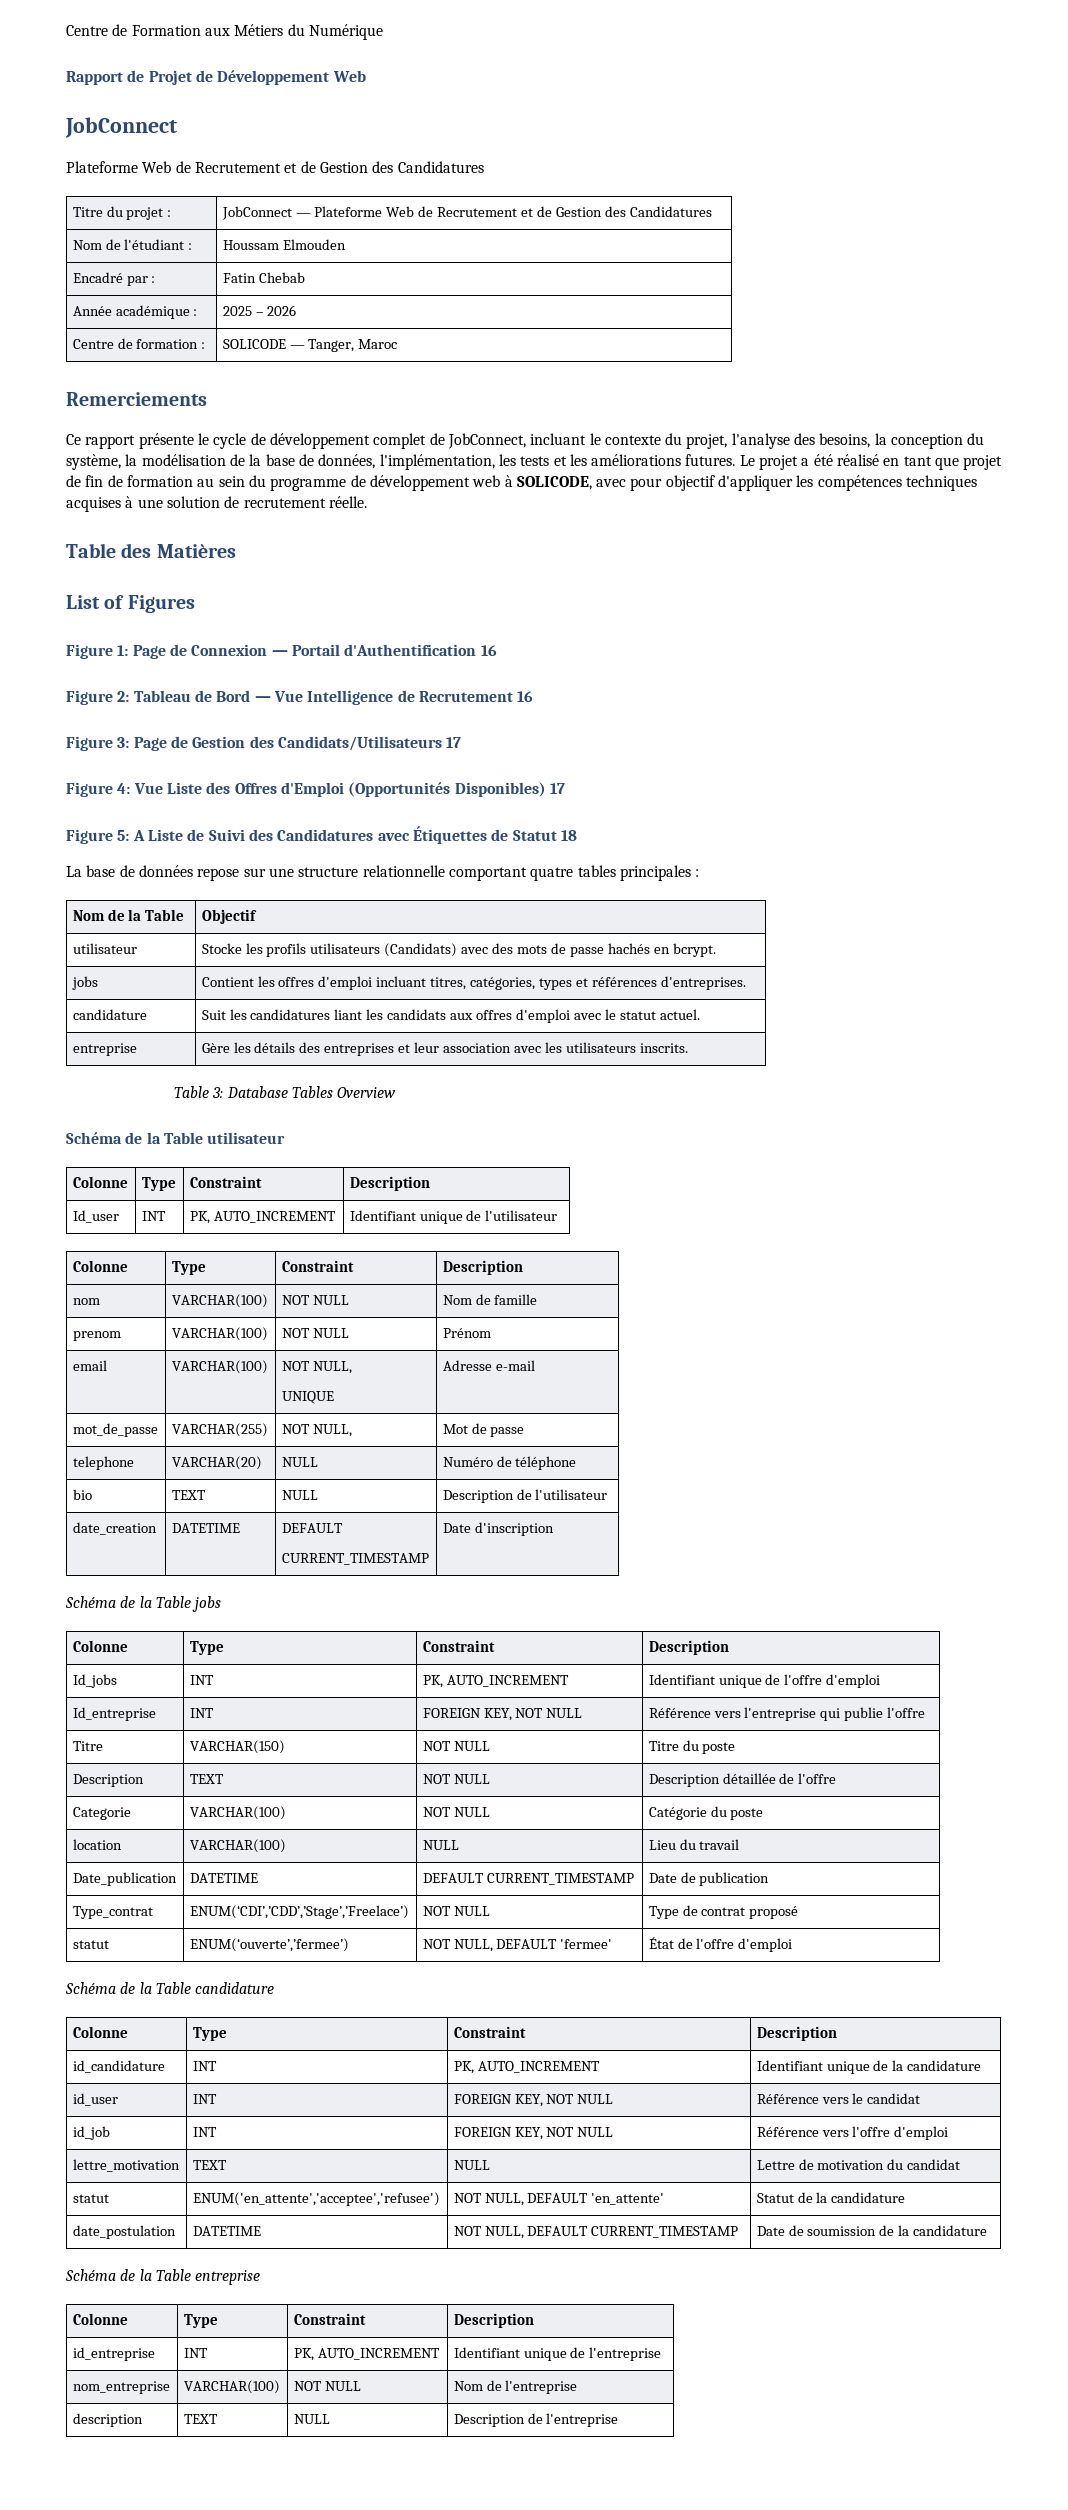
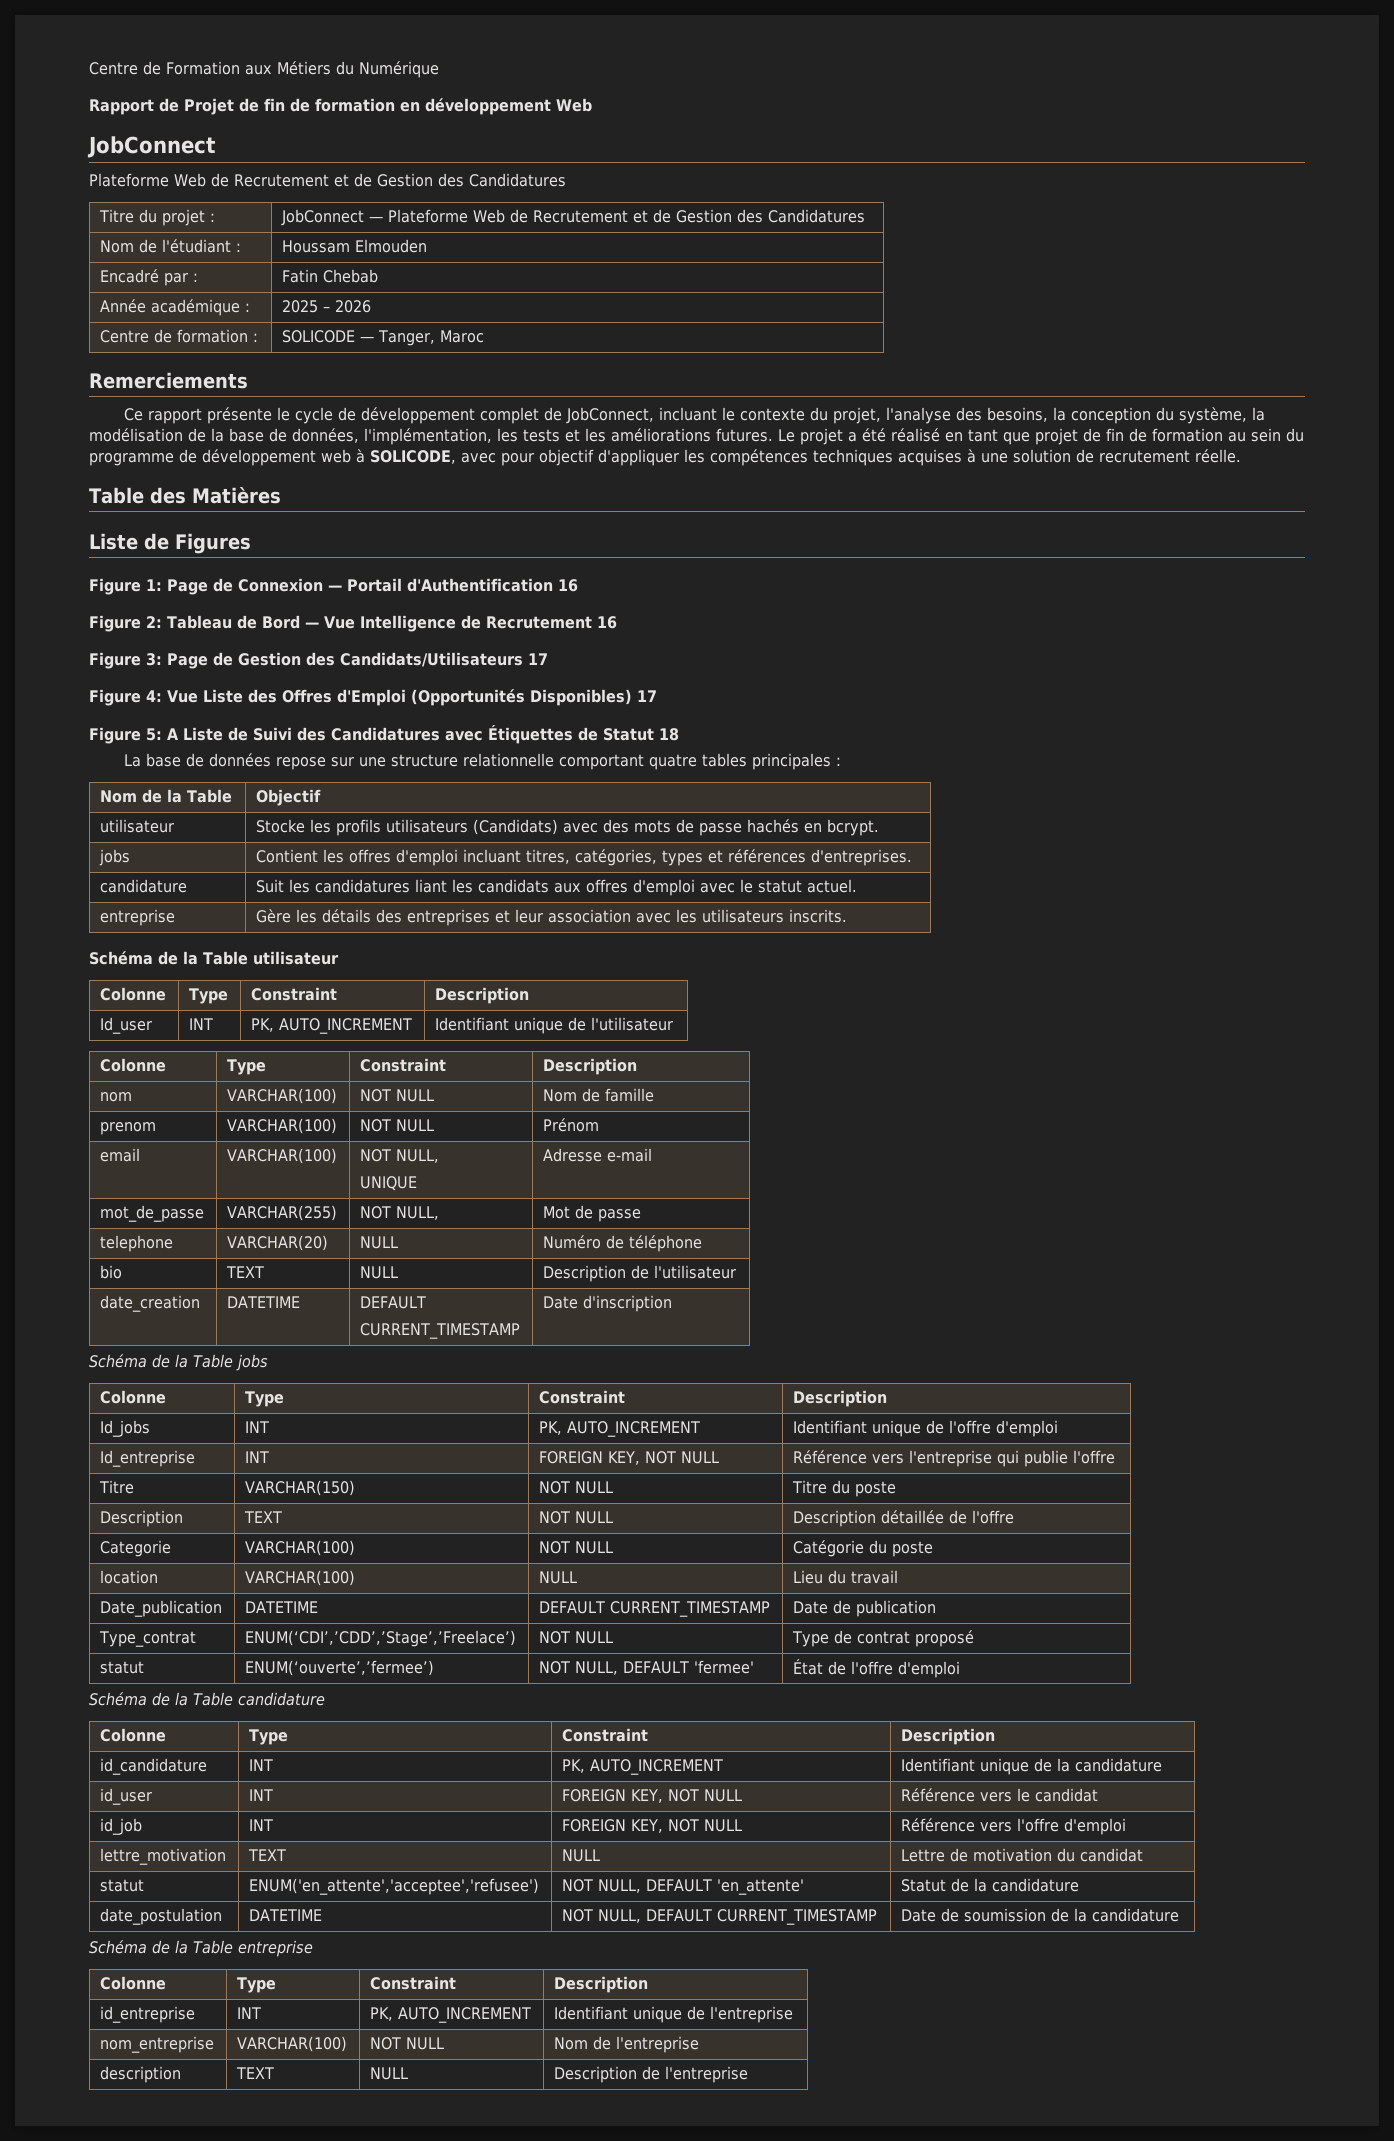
[217,70,330,85] Développement -> [264,98,551,115] fin de formation en développement
[66,595,125,609] List of -> [89,533,169,550] Liste de
[173,1086,397,1098] // Table 3: Database Tables Overview -> (848, 916) none

